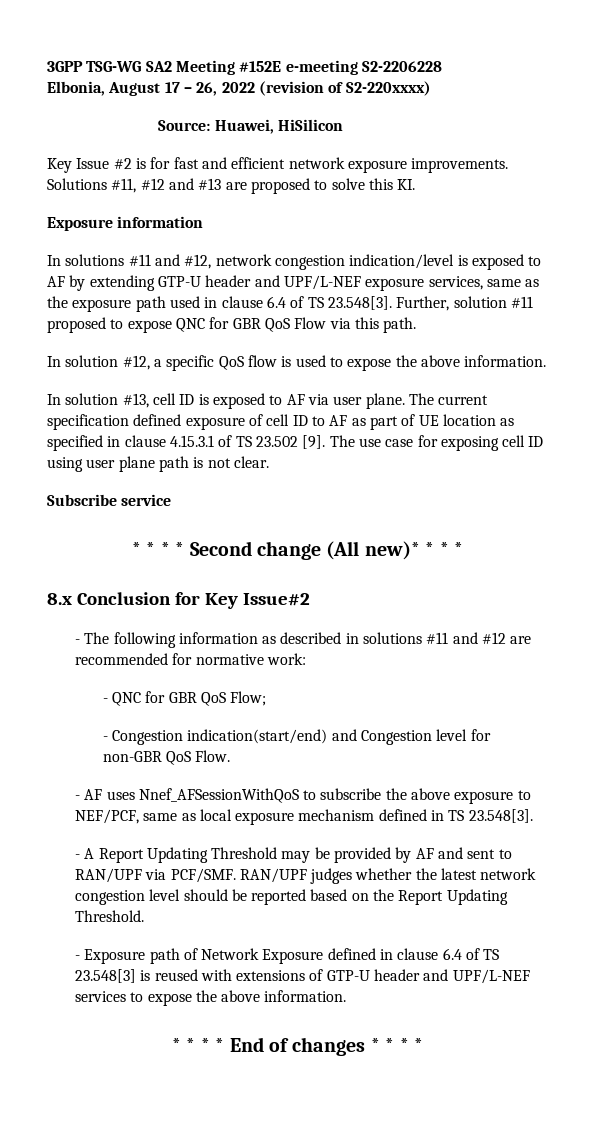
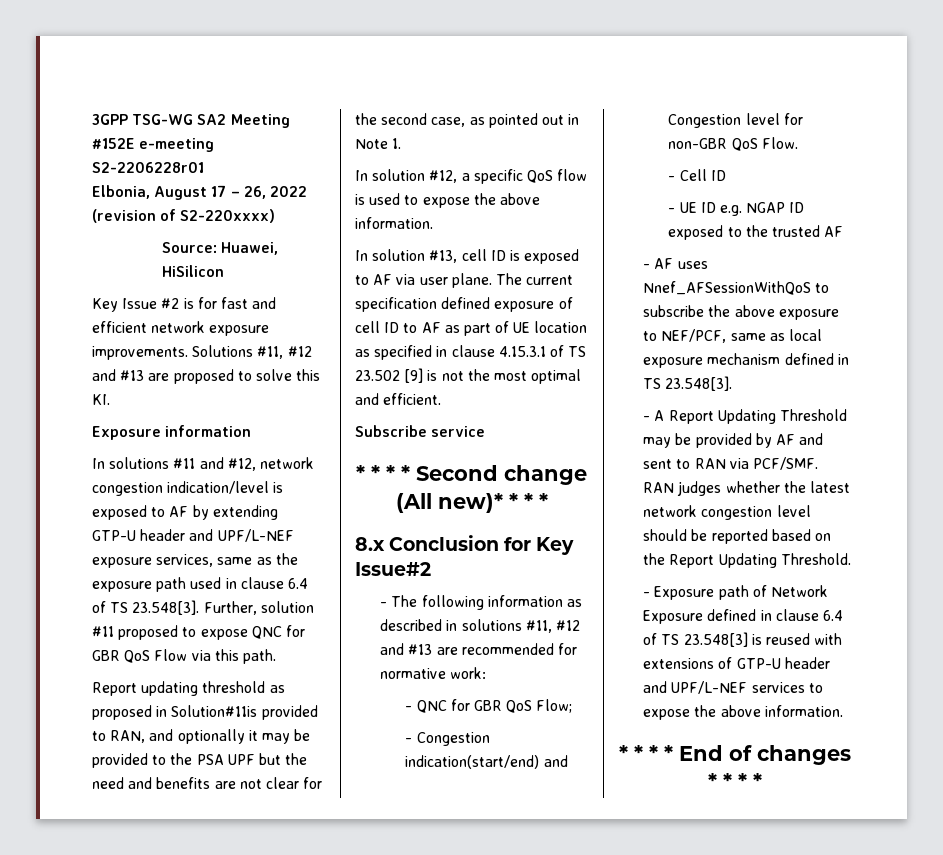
[361,61,442,72] S2-2206228 -> [92,162,204,173] S2-2206228r01
(417, 325) none -> [92,681,285,696] [92,705,318,720] [92,729,311,744] [92,753,308,768] [92,777,323,789] [355,113,580,128] [355,138,402,149] // Report updating threshold as proposed in Solution#11is provided to RAN, and optionally it may be provided to the PSA UPF but the need and benefits are not clear for the second case, as pointed out in Note 1.
[302,435,544,451] [47,456,269,472] [9]. The use case for exposing cell ID using user plane path is not clear. -> [404,368,582,384] [355,393,442,405] [9] is not the most optimal and efficient.
[426,632,507,644] #11 and #12 -> [525,620,580,633] [380,643,433,655] #11, #12 and #13
(231, 756) none -> [668,169,726,181] [668,202,805,216] [668,225,844,240] // - Cell ID // - UE ID e.g. NGAP ID exposed to the trusted AF
[74,868,142,883] RAN/UPF -> [694,458,726,469] RAN
[239,868,307,883] RAN/UPF -> [643,482,675,493] RAN

